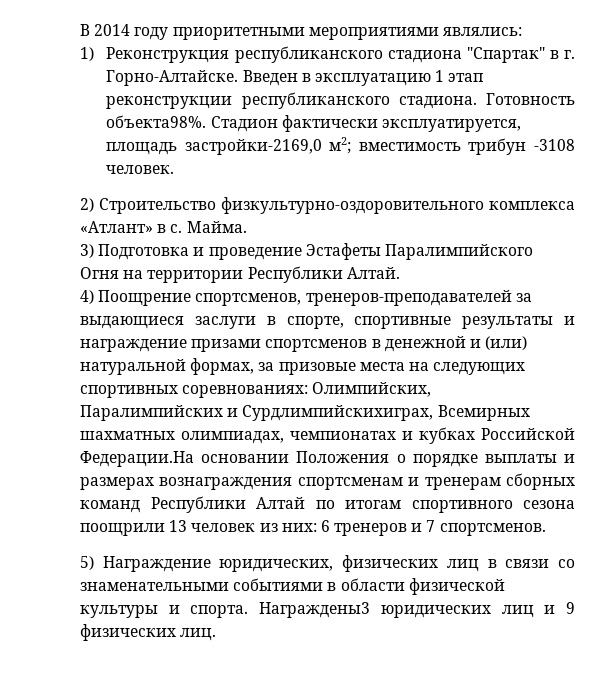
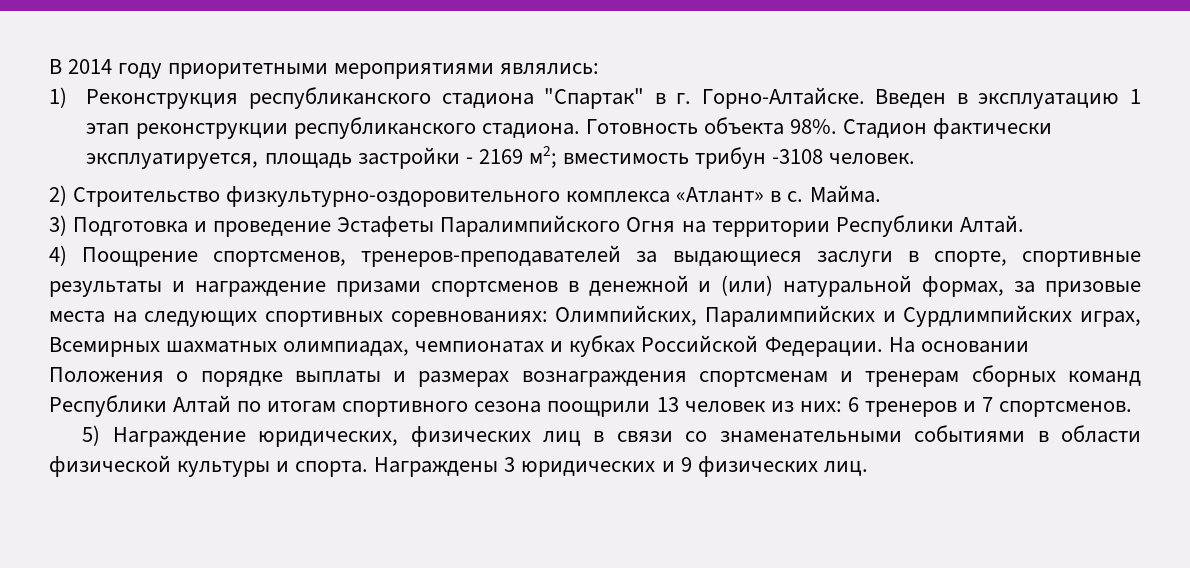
[106,115,207,128] объекта98%. -> [703,117,837,135] объекта 98%.
[184,139,322,155] застройки-2169,0 -> [357,147,523,169] застройки - 2169
[242,405,434,421] Сурдлимпийскихиграх, -> [903,305,1141,327] Сурдлимпийских играх,
[80,451,194,467] Федерации.На -> [764,337,915,357] Федерации. На
[259,602,534,618] Награждены3 юридических лиц -> [374,457,656,477] Награждены 3 юридических

